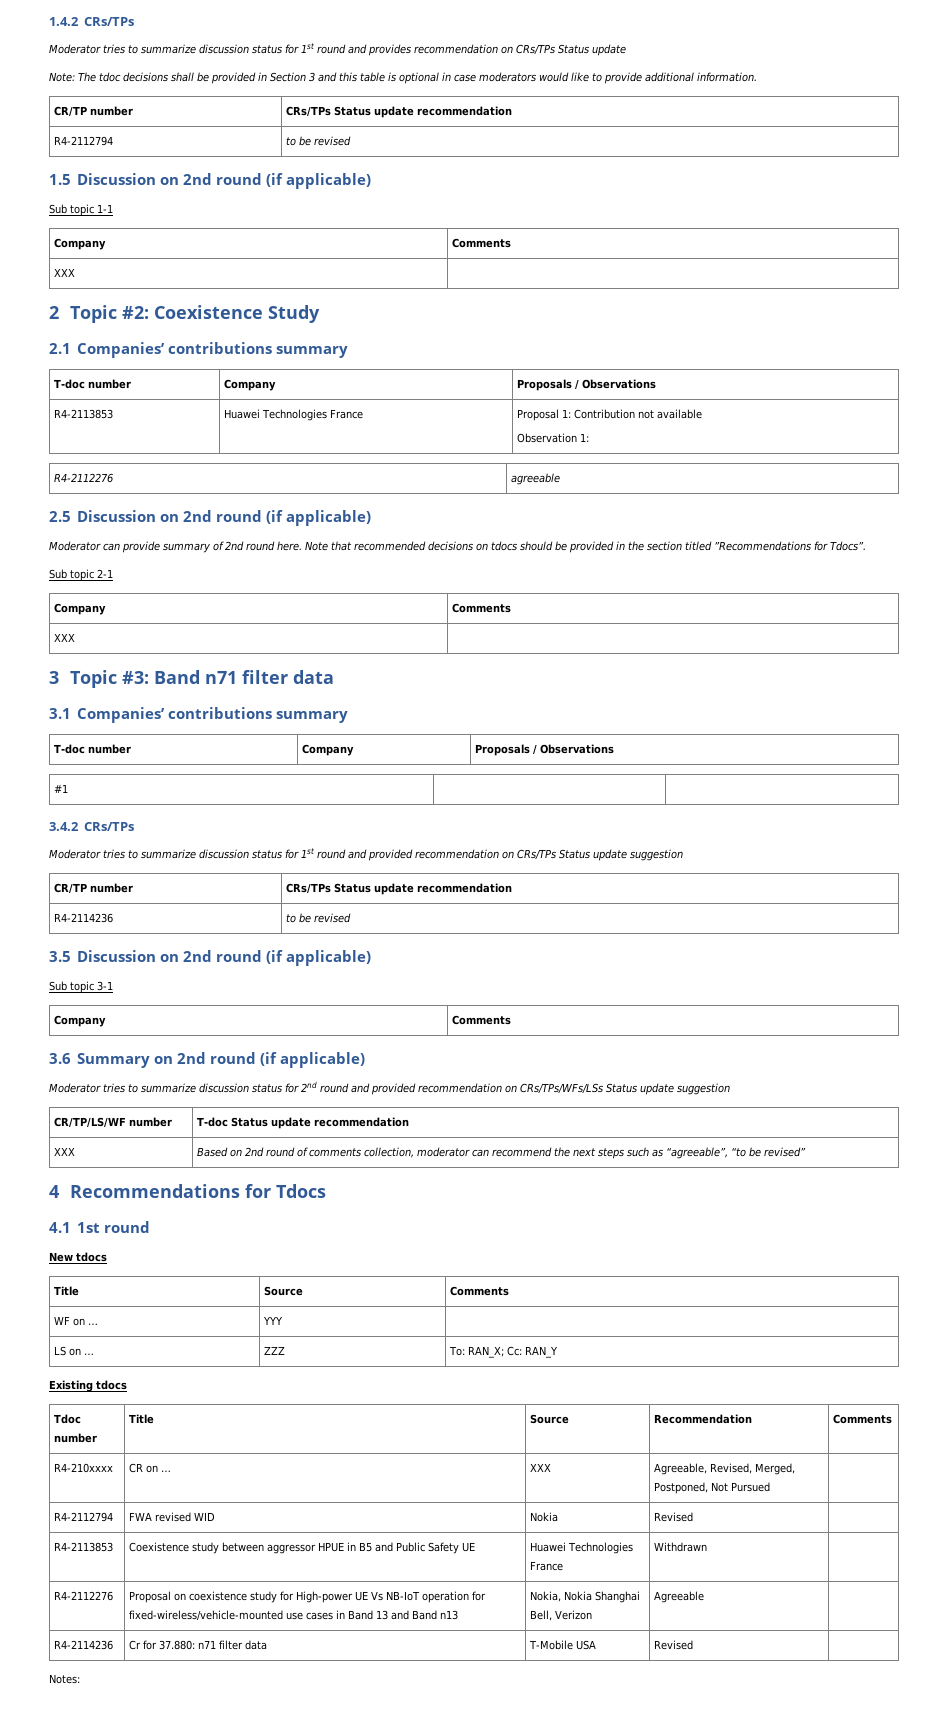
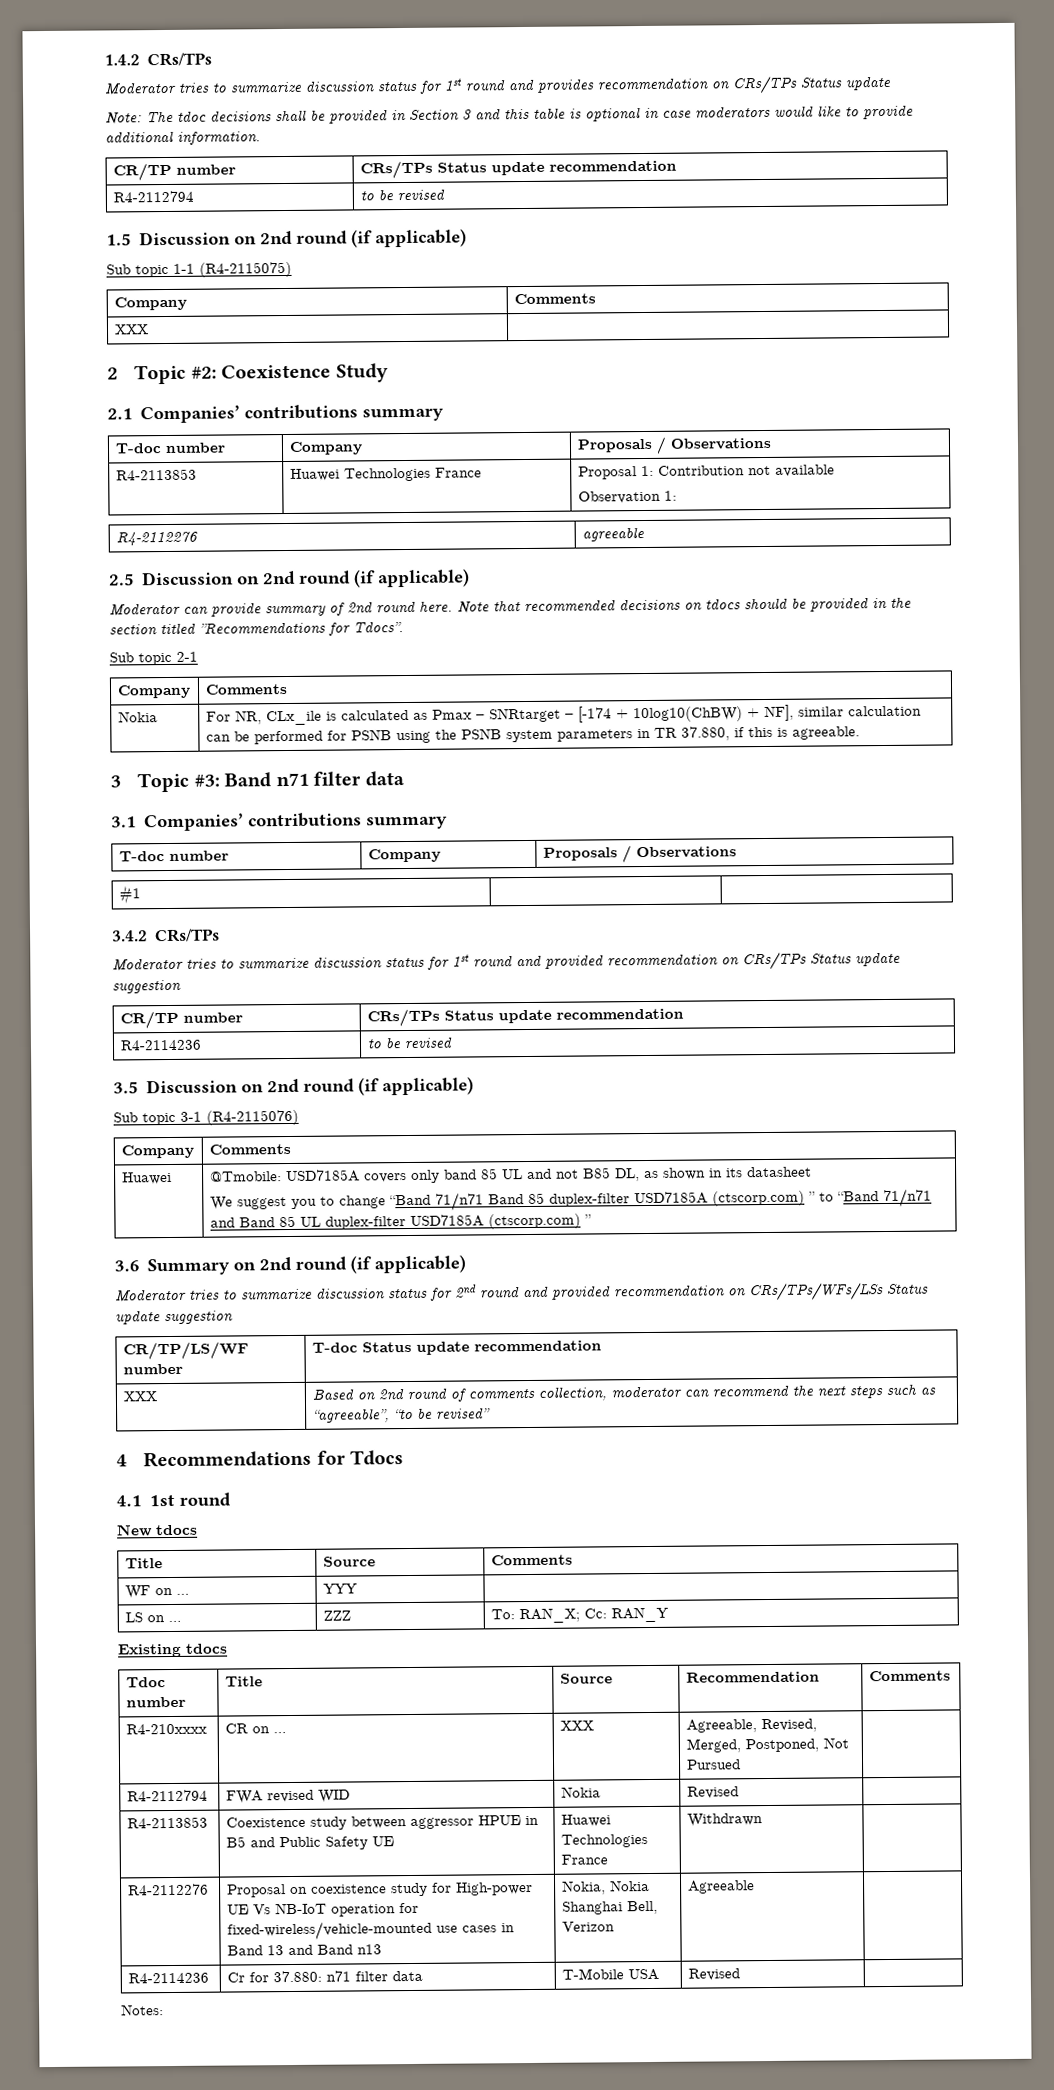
(113, 208) none -> [199,261,292,278] (R4-2115075)
[53,633,75,642] XXX | -> [117,711,158,723] [205,704,922,726] [205,726,860,745] Nokia | For NR, CLx_ile is calculated as Pmax – SNRtarget – [-174 + 10log10(ChBW) + NF], similar calculation can be performed for PSNB using the PSNB system parameters in TR 37.880, if this is agreeable.
[53,1015,106,1027] [451,1015,511,1025] // Company | Comments -> [206,1109,299,1126] [120,1144,194,1159] [208,1143,291,1155] [121,1171,172,1185] [209,1166,812,1183] [209,1188,932,1211] [209,1213,592,1230] (R4-2115076) // Company | Comments // Huawei | @Tmobile: USD7185A covers only band 85 UL and not B85 DL, as shown in its datasheet // We suggest you to change “Band 71/n71 Band 85 duplex-filter USD7185A (ctscorp.com) ” to “Band 71/n71 and Band 85 UL duplex-filter USD7185A (ctscorp.com) ”

